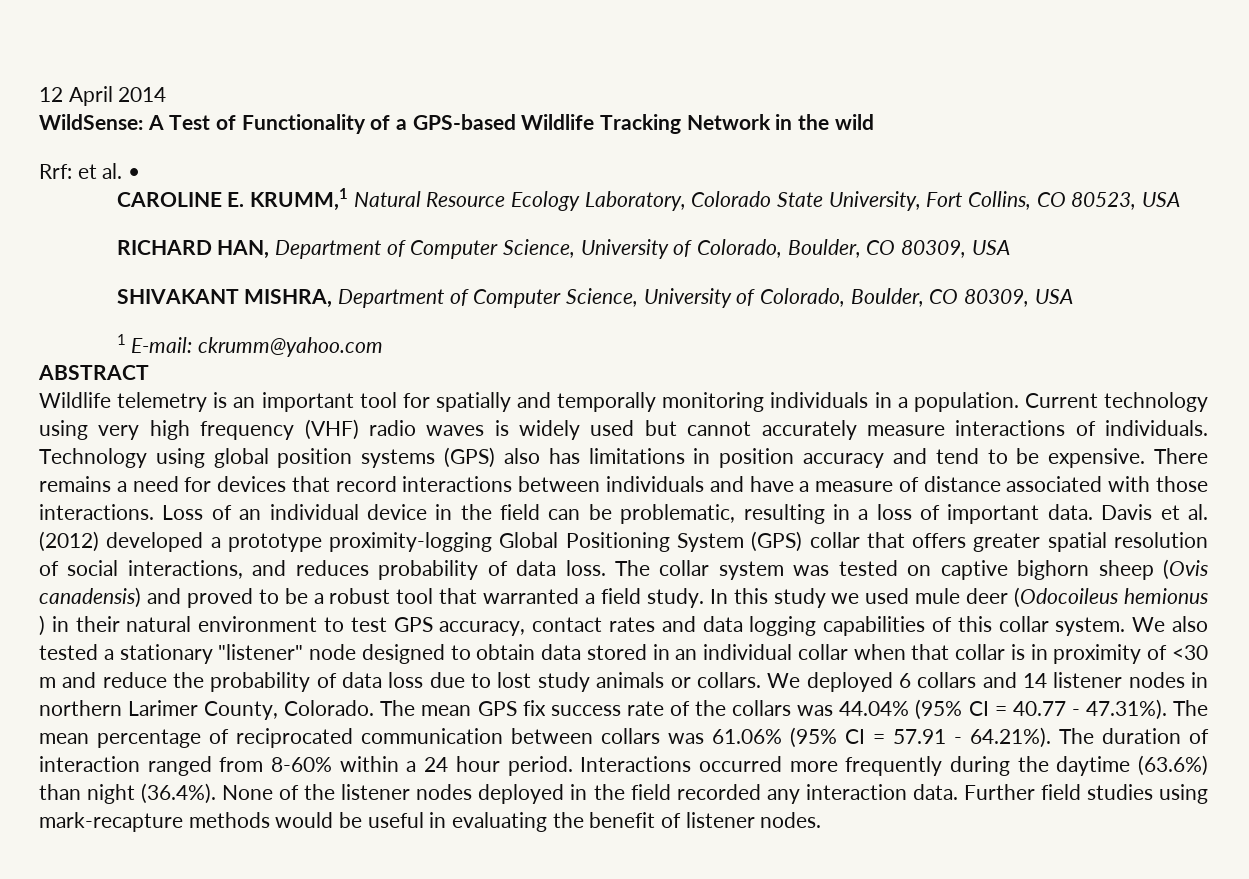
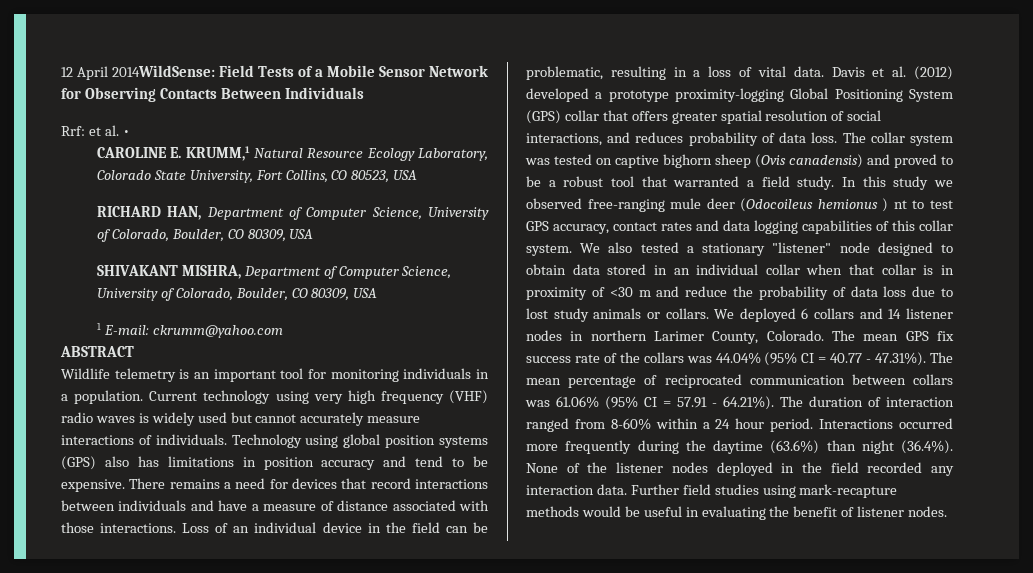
[118,87,167,102] [39,114,874,134] 2014 // WildSense: A Test of Functionality of a GPS-based Wildlife Tracking Network in the wild -> [112,65,488,77] [61,87,364,102] 2014WildSense: Field Tests of a Mobile Sensor Network for Observing Contacts Between Individuals
[435,392,657,412] spatially and temporally -> (326, 374) none
[947,504,1040,524] important -> [757,66,786,77] vital
[865,588,910,604] used -> [526,198,665,212] observed free-ranging
[51,616,318,632] in their natural environment -> [893,200,907,209] nt

